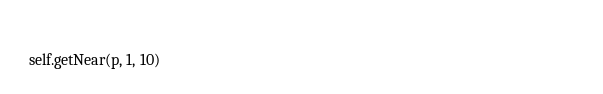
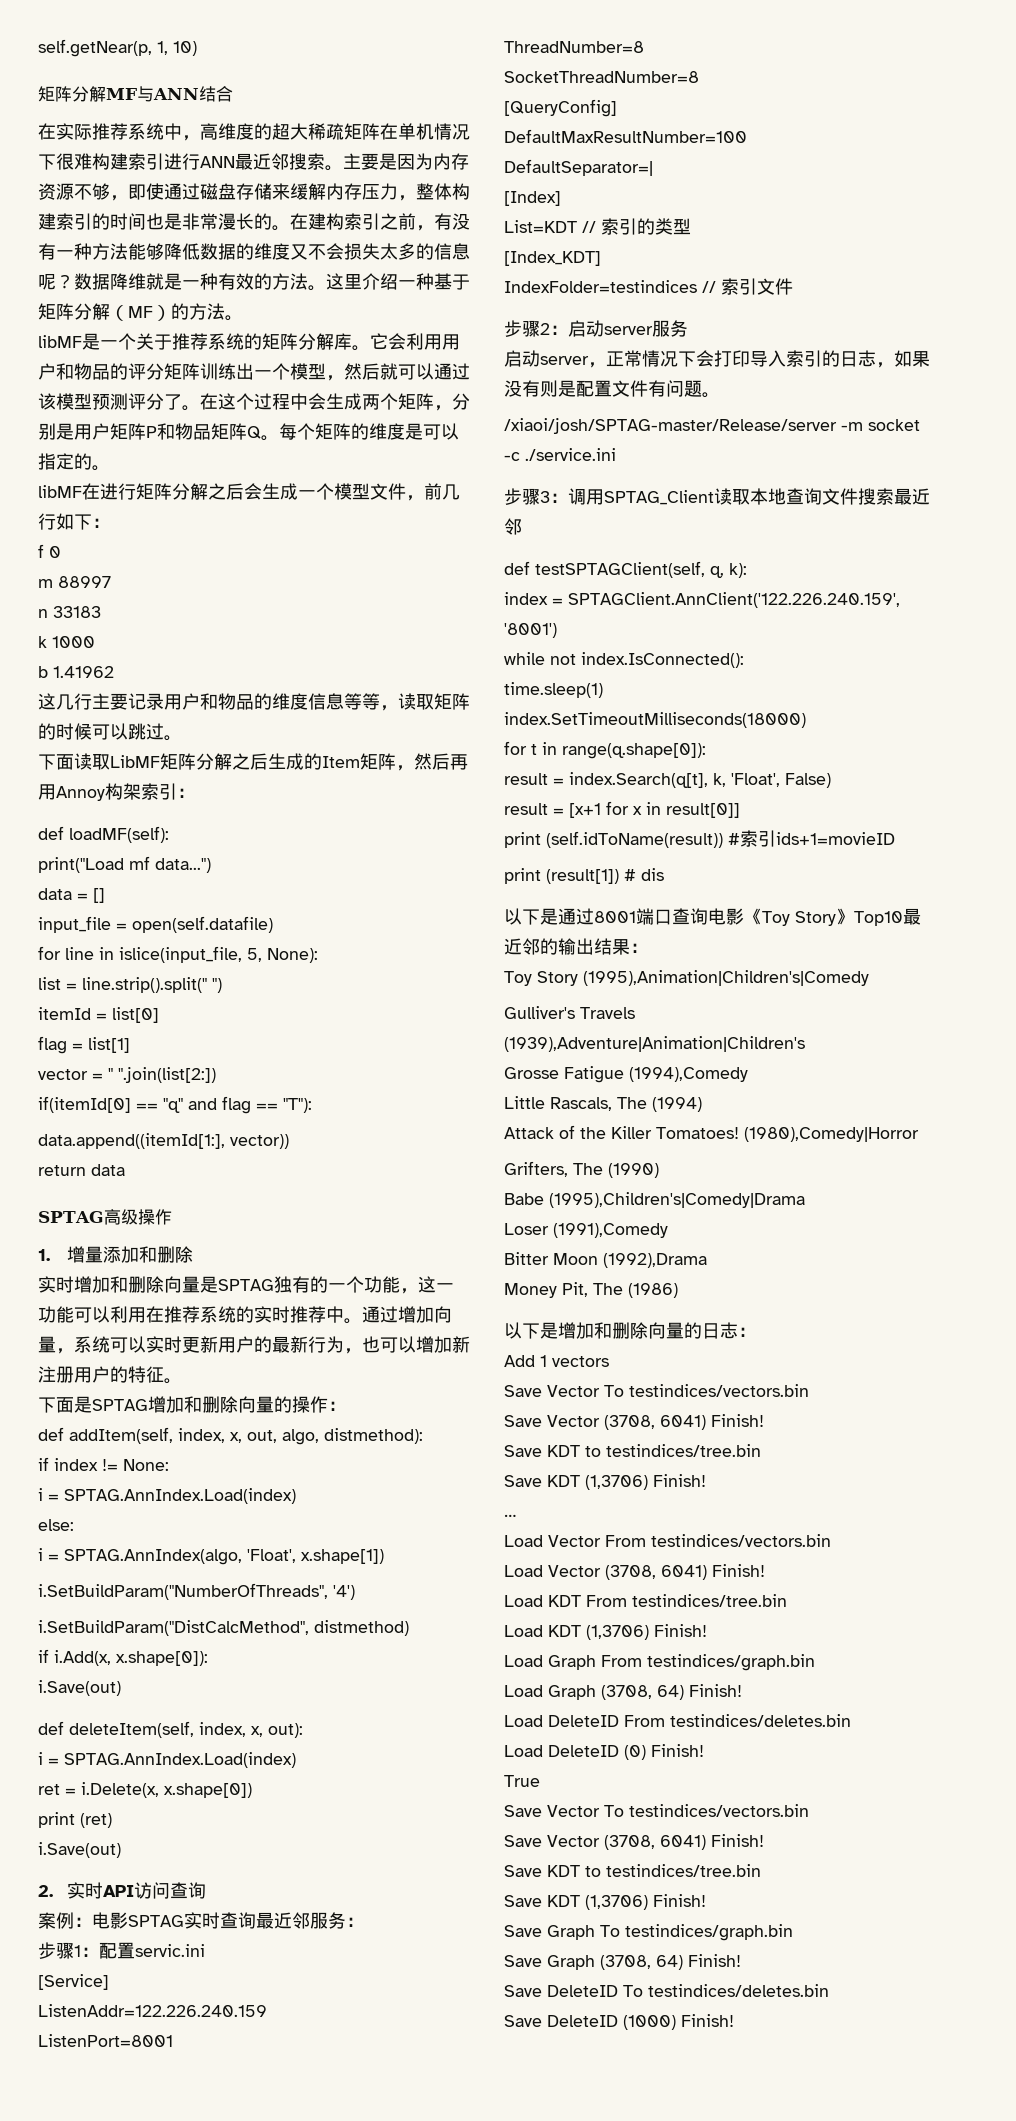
(160, 60) none -> [38,86,233,102] [38,123,470,141] [38,153,469,171] [38,183,470,201] [38,213,470,231] [38,243,470,260] [38,273,470,291] [38,303,243,321] [38,333,460,351] [38,363,470,381] [38,393,470,411] [38,423,459,441] [38,453,110,471] [38,483,460,501] [38,513,110,530] [38,544,61,558] [38,576,111,588] [38,606,101,618] [38,636,95,648] [38,666,114,678] [38,693,470,711] [38,723,182,741] [38,753,468,771] [38,783,195,801] [38,826,169,843] [38,856,211,873] [38,888,105,903] [38,916,273,933] [38,946,318,963] [38,977,222,993] [38,1007,159,1023] [38,1036,130,1054] [38,1067,216,1083] [38,1096,312,1114] [38,1133,289,1149] [38,1164,125,1176] [38,1209,172,1225] [38,1246,194,1263] [38,1276,454,1294] [38,1306,452,1324] [38,1336,470,1354] [38,1366,182,1384] [38,1396,346,1413] [38,1427,423,1445] [38,1457,169,1471] [38,1488,296,1504] [38,1519,74,1531] [38,1548,384,1565] [38,1583,355,1600] [38,1620,409,1636] [38,1649,208,1666] [38,1680,121,1696] [38,1721,303,1738] [38,1752,296,1768] [38,1782,252,1798] [38,1812,112,1828] [38,1842,121,1858] [38,1882,207,1899] [38,1912,364,1929] [38,1942,205,1959] [38,1974,109,1990] [38,2004,267,2017] [38,2034,173,2047] [504,41,644,53] [504,71,699,83] [504,99,617,117] [504,129,747,143] [504,159,653,176] [504,191,561,206] [504,218,691,235] [504,251,601,266] [504,278,793,295] [504,320,688,337] [504,350,930,368] [504,380,720,398] [504,418,920,434] [504,448,616,461] [504,488,930,505] [504,518,522,535] [504,561,747,578] [504,592,900,608] [504,623,557,638] [504,652,744,668] [504,682,603,698] [504,712,806,728] [504,741,706,759] [504,772,831,788] [504,801,740,818] [504,830,895,848] [504,868,664,884] [504,908,921,926] [504,938,648,955] [504,970,869,986] [504,1006,635,1019] [504,1036,805,1052] [504,1066,748,1083] [504,1096,702,1112] [504,1125,919,1142] [504,1161,659,1178] [504,1192,805,1208] [504,1223,668,1238] [504,1252,707,1268] [504,1282,678,1298] [504,1322,756,1339] [504,1355,609,1367] [504,1384,809,1397] [504,1414,764,1430] [504,1444,761,1457] [504,1474,706,1490] [504,1514,517,1517] [504,1534,831,1547] [504,1564,765,1580] [504,1594,787,1607] [504,1624,707,1640] [504,1654,815,1671] [504,1684,742,1700] [504,1714,851,1727] [504,1744,704,1760] [504,1775,540,1787] [504,1804,809,1817] [504,1834,764,1850] [504,1864,761,1877] [504,1894,706,1910] [504,1924,793,1941] [504,1954,741,1970] [504,1984,829,1997] [504,2014,734,2030] // 矩阵分解MF与ANN结合 // 在实际推荐系统中，高维度的超大稀疏矩阵在单机情况下很难构建索引进行ANN最近邻搜索。主要是因为内存资源不够，即使通过磁盘存储来缓解内存压力，整体构建索引的时间也是非常漫长的。在建构索引之前，有没有一种方法能够降低数据的维度又不会损失太多的信息呢？数据降维就是一种有效的方法。这里介绍一种基于矩阵分解（MF）的方法。 // libMF是一个关于推荐系统的矩阵分解库。它会利用用户和物品的评分矩阵训练出一个模型，然后就可以通过该模型预测评分了。在这个过程中会生成两个矩阵，分别是用户矩阵P和物品矩阵Q。每个矩阵的维度是可以指定的。 // libMF在进行矩阵分解之后会生成一个模型文件，前几行如下： // f 0 // m 88997 // n 33183 // k 1000 // b 1.41962 // 这几行主要记录用户和物品的维度信息等等，读取矩阵的时候可以跳过。 // 下面读取LibMF矩阵分解之后生成的Item矩阵，然后再用Annoy构架索引： // def loadMF(self): // print("Load mf data...") // data = [] // input_file = open(self.datafile) // for line in islice(input_file, 5, None): // list = line.strip().split(" ") // itemId = list[0] // flag = list[1] // vector = " ".join(list[2:]) // if(itemId[0] == "q" and flag == "T"): // data.append((itemId[1:], vector)) // return data // SPTAG高级操作 // 1.增量添加和删除 // 实时增加和删除向量是SPTAG独有的一个功能，这一功能可以利用在推荐系统的实时推荐中。通过增加向量，系统可以实时更新用户的最新行为，也可以增加新注册用户的特征。 // 下面是SPTAG增加和删除向量的操作： // def addItem(self, index, x, out, algo, distmethod): // if index != None: // i = SPTAG.AnnIndex.Load(index) // else: // i = SPTAG.AnnIndex(algo, 'Float', x.shape[1]) // i.SetBuildParam("NumberOfThreads", '4') // i.SetBuildParam("DistCalcMethod", distmethod) // if i.Add(x, x.shape[0]): // i.Save(out) // def deleteItem(self, index, x, out): // i = SPTAG.AnnIndex.Load(index) // ret = i.Delete(x, x.shape[0]) // print (ret) // i.Save(out) // 2.实时API访问查询 // 案例：电影SPTAG实时查询最近邻服务： // 步骤1：配置servic.ini // [Service] // ListenAddr=122.226.240.159 // ListenPort=8001 // ThreadNumber=8 // SocketThreadNumber=8 // [QueryConfig] // DefaultMaxResultNumber=100 // DefaultSeparator=| // [Index] // List=KDT // 索引的类型 // [Index_KDT] // IndexFolder=testindices // 索引文件 // 步骤2：启动server服务 // 启动server，正常情况下会打印导入索引的日志，如果没有则是配置文件有问题。 // /xiaoi/josh/SPTAG-master/Release/server -m socket -c ./service.ini // 步骤3：调用SPTAG_Client读取本地查询文件搜索最近邻 // def testSPTAGClient(self, q, k): // index = SPTAGClient.AnnClient('122.226.240.159', '8001') // while not index.IsConnected(): // time.sleep(1) // index.SetTimeoutMilliseconds(18000) // for t in range(q.shape[0]): // result = index.Search(q[t], k, 'Float', False) // result = [x+1 for x in result[0]] // print (self.idToName(result)) #索引ids+1=movieID // print (result[1]) # dis // 以下是通过8001端口查询电影《Toy Story》Top10最近邻的输出结果： // Toy Story (1995),Animation|Children's|Comedy // Gulliver's Travels (1939),Adventure|Animation|Children's // Grosse Fatigue (1994),Comedy // Little Rascals, The (1994) // Attack of the Killer Tomatoes! (1980),Comedy|Horror // Grifters, The (1990) // Babe (1995),Children's|Comedy|Drama // Loser (1991),Comedy // Bitter Moon (1992),Drama // Money Pit, The (1986) // 以下是增加和删除向量的日志： // Add 1 vectors // Save Vector To testindices/vectors.bin // Save Vector (3708, 6041) Finish! // Save KDT to testindices/tree.bin // Save KDT (1,3706) Finish! // … // Load Vector From testindices/vectors.bin // Load Vector (3708, 6041) Finish! // Load KDT From testindices/tree.bin // Load KDT (1,3706) Finish! // Load Graph From testindices/graph.bin // Load Graph (3708, 64) Finish! // Load DeleteID From testindices/deletes.bin // Load DeleteID (0) Finish! // True // Save Vector To testindices/vectors.bin // Save Vector (3708, 6041) Finish! // Save KDT to testindices/tree.bin // Save KDT (1,3706) Finish! // Save Graph To testindices/graph.bin // Save Graph (3708, 64) Finish! // Save DeleteID To testindices/deletes.bin // Save DeleteID (1000) Finish!

